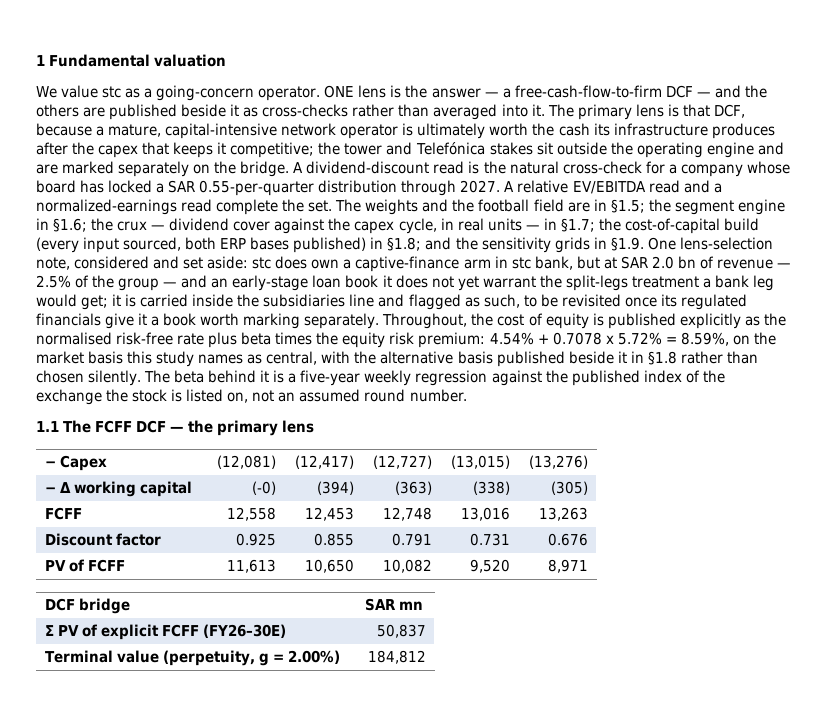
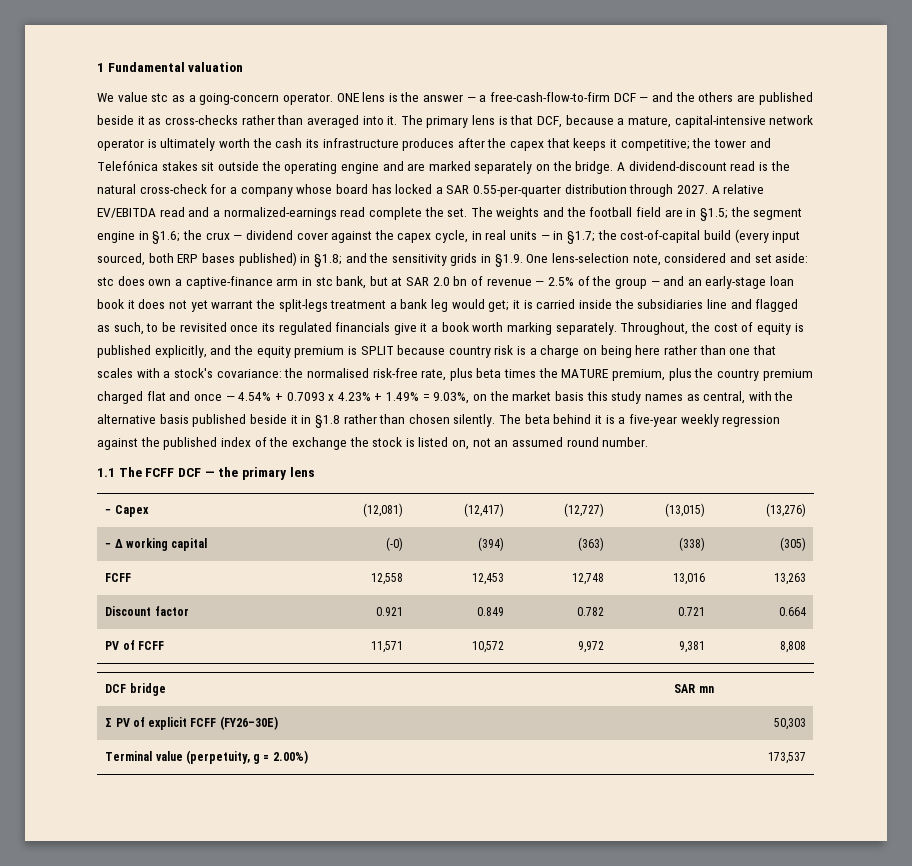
[679,313,760,329] explicitly as -> [154,345,776,358] [97,368,282,378] explicitly, and the equity premium is SPLIT because country risk is a charge on being here rather than one that scales with a stock's covariance:
[177,333,205,345] rate -> [421,369,447,381] rate,
[342,332,729,348] equity risk premium: 4.54% + 0.7078 x 5.72% = 8.59%, -> [561,368,813,381] [97,391,470,404] MATURE premium, plus the country premium charged flat and once — 4.54% + 0.7093 x 4.23% + 1.49% = 9.03%,
[235,533,276,546] [313,533,354,546] [391,533,432,546] [469,533,510,546] [547,533,588,546] [45,559,126,572] [226,559,276,573] [304,559,354,573] [382,559,432,573] [469,559,510,573] [547,559,588,573] 0.925 | 0.855 | 0.791 | 0.731 | 0.676 // PV of FCFF | 11,613 | 10,650 | 10,082 | 9,520 | 8,971 -> [375,607,403,616] [476,607,504,616] [576,607,604,616] [677,607,705,616] [778,607,806,616] [105,640,164,650] [370,641,403,653] [471,641,504,653] [577,641,604,653] [678,641,705,653] [779,641,806,653] 0.921 | 0.849 | 0.782 | 0.721 | 0.664 // PV of FCFF | 11,571 | 10,572 | 9,972 | 9,381 | 8,808
[376,624,426,638] 50,837 -> [773,718,806,730] 50,303
[367,650,426,664] 184,812 -> [767,752,806,764] 173,537

